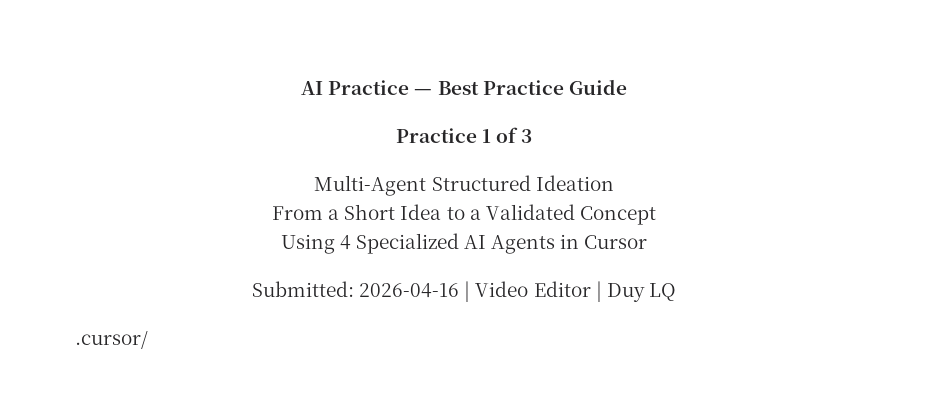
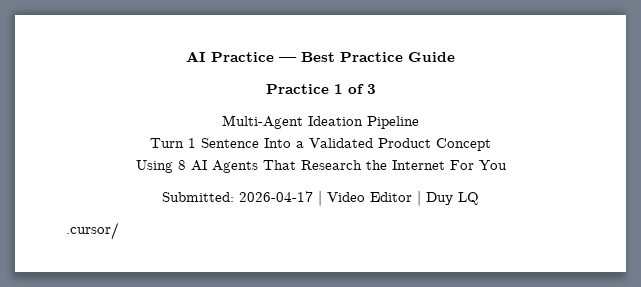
[431,175,531,191] Structured -> (303, 122) none
[272,204,465,220] // From a Short Idea to -> [367,116,419,129] [150,138,291,148] Pipeline // Turn 1 Sentence Into
(575, 212) none -> [378,138,431,148] Product
[339,233,648,254] 4 Specialized AI Agents in Cursor -> [177,160,507,173] 8 AI Agents That Research the Internet For You
[359,283,460,298] 2026-04-16 -> [239,191,313,202] 2026-04-17

